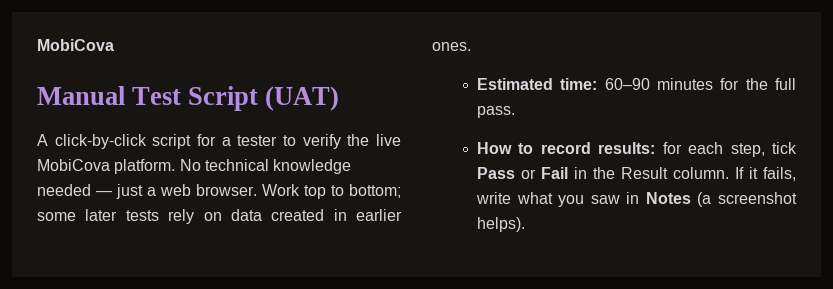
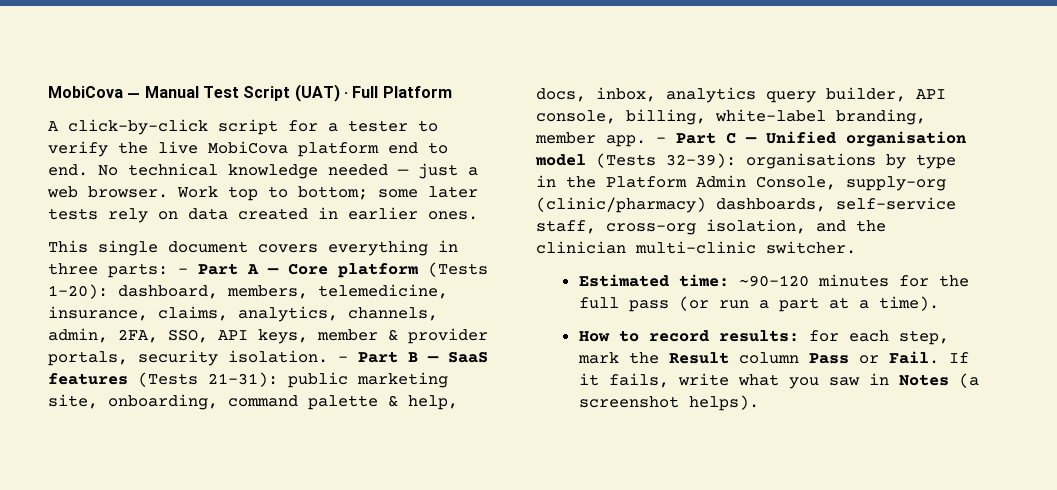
[37,39,114,51] MobiCova // -> [48,86,141,98] MobiCova —
(340, 98) none -> [343,86,452,98] · Full Platform
[114,159,176,174] platform. -> [298,142,448,157] [48,164,88,176] platform end to end.
(471, 46) none -> [48,240,458,256] [48,262,488,278] [48,284,448,299] [48,306,438,322] [48,328,488,344] [48,350,488,366] [48,372,448,388] [48,394,458,410] [536,87,946,103] [536,109,926,125] [535,131,966,147] [535,153,956,169] [536,175,946,191] [536,197,956,213] [536,219,886,235] [536,241,856,254] // This single document covers everything in three parts: - Part A — Core platform (Tests 1–20): dashboard, members, telemedicine, insurance, claims, analytics, channels, admin, 2FA, SSO, API keys, member & provider portals, security isolation. - Part B — SaaS features (Tests 21–31): public marketing site, onboarding, command palette & help, docs, inbox, analytics query builder, API console, billing, white-label branding, member app. - Part C — Unified organisation model (Tests 32–39): organisations by type in the Platform Admin Console, supply-org (clinic/pharmacy) dashboards, self-service staff, cross-org isolation, and the clinician multi-clinic switcher.
[604,78,650,90] 60–90 -> [738,275,809,287] ~90–120
[477,106,516,118] pass. -> [628,296,939,312] pass (or run a part at a time).
[772,142,797,154] [477,167,730,179] tick Pass or Fail in the Result column. -> [577,351,939,364] mark the Result column Pass or Fail.

